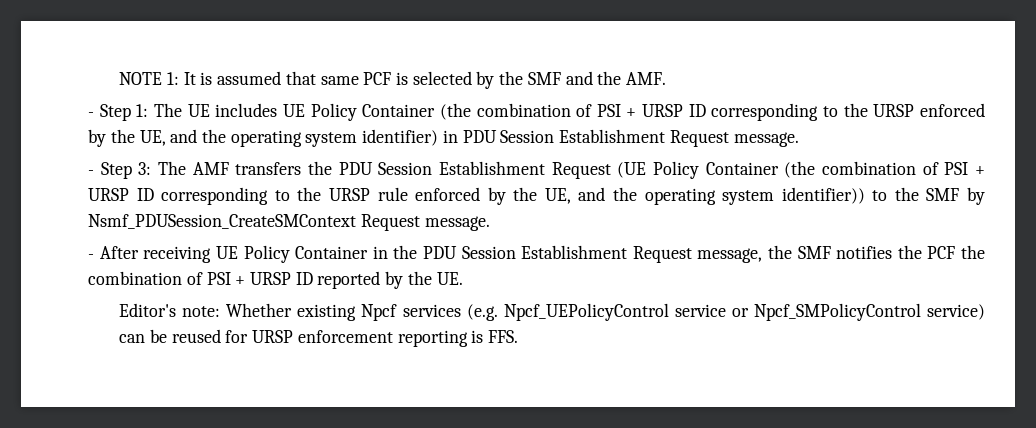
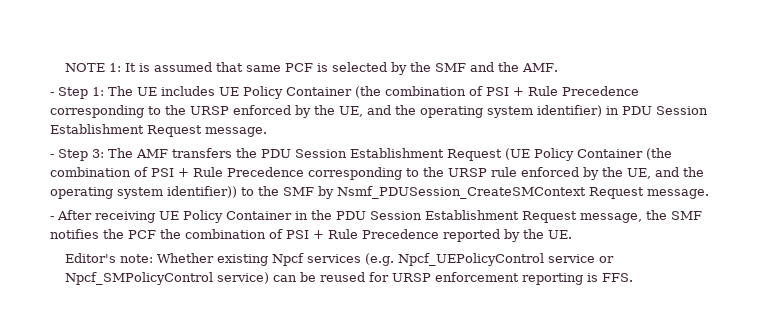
[642,104,706,117] URSP ID -> [528,86,640,96] Rule Precedence
[88,188,154,201] URSP ID -> [193,167,305,177] Rule Precedence
[249,272,313,285] URSP ID -> [328,229,440,239] Rule Precedence

